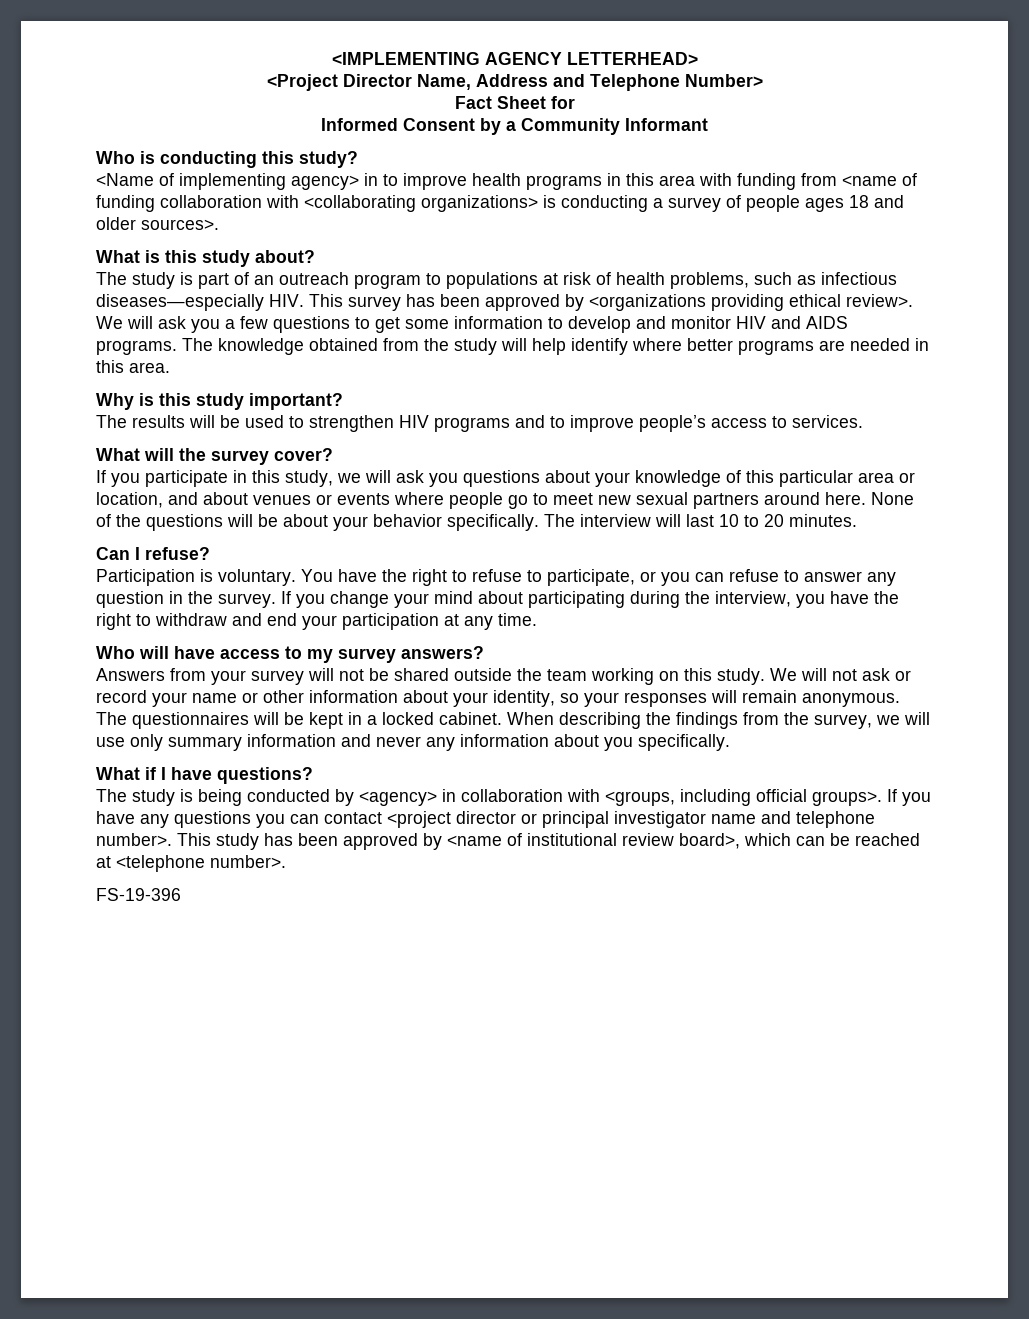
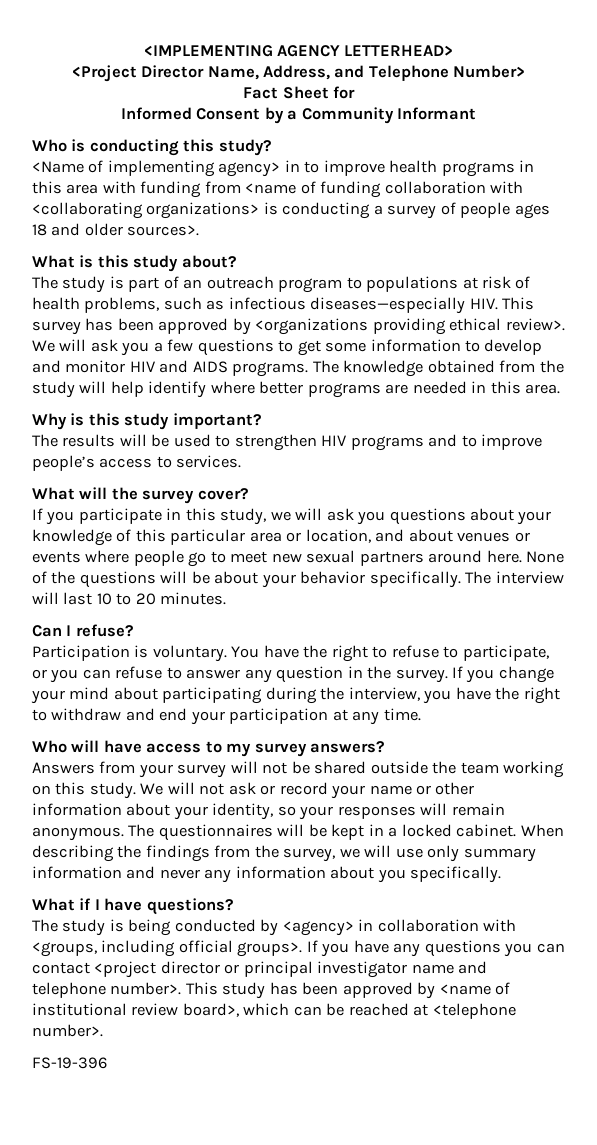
[475,74,548,87] Address -> [263,65,330,80] Address,

